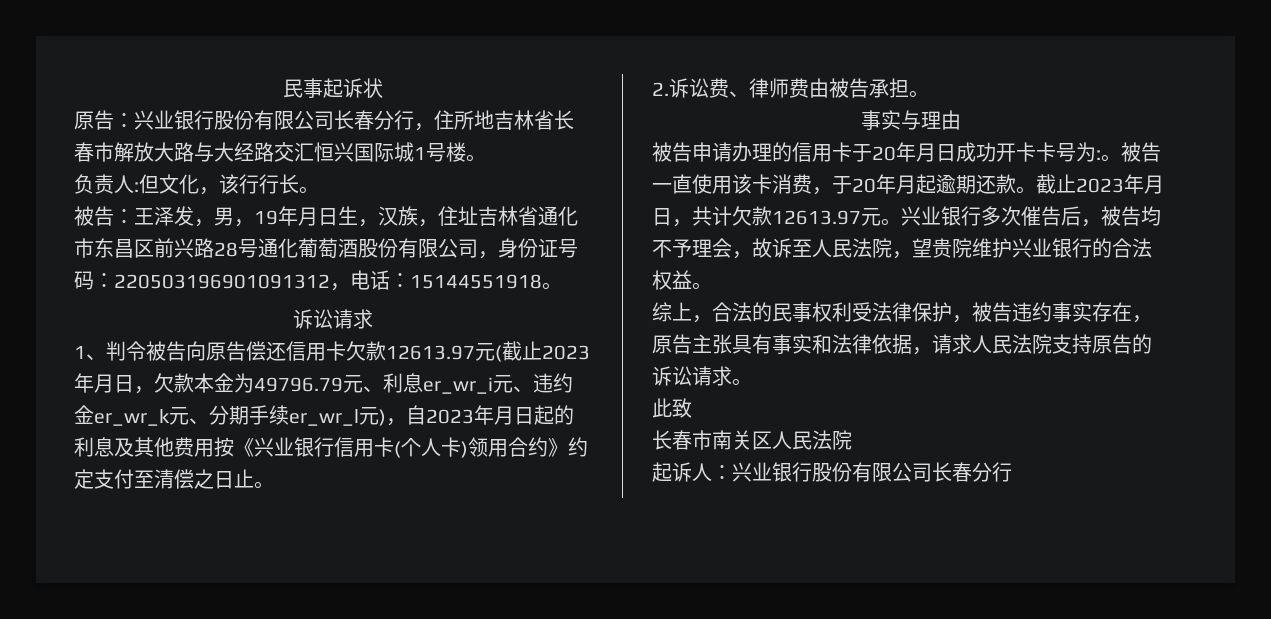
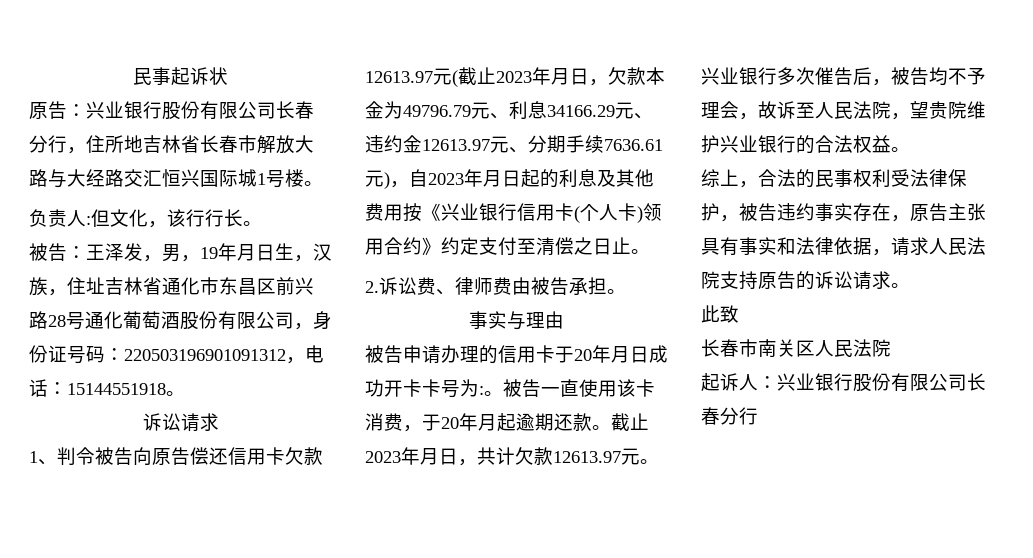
[423,377,493,394] er_wr_i -> [547,105,615,117] 34166.29
[94,409,170,426] er_wr_k -> [422,139,490,151] 12613.97
[289,409,359,426] er_wr_l -> [604,139,663,151] 7636.61

